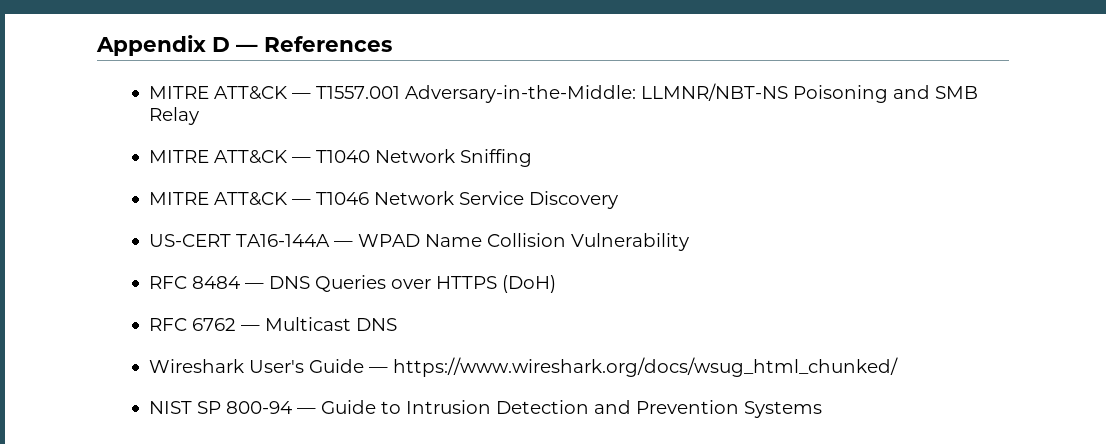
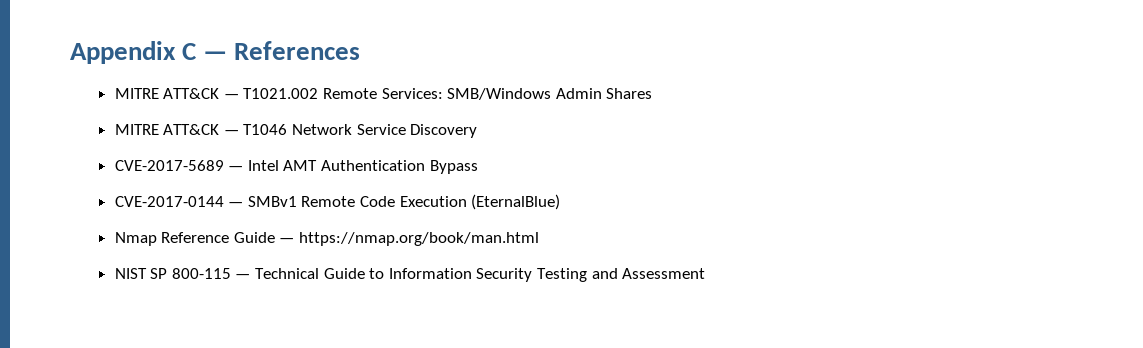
[212,37,230,52] D -> [182,43,198,60] C
[315,83,978,103] [148,107,199,125] [148,149,532,167] T1557.001 Adversary-in-the-Middle: LLMNR/NBT-NS Poisoning and SMB Relay // MITRE ATT&CK — T1040 Network Sniffing -> [243,88,653,100] T1021.002 Remote Services: SMB/Windows Admin Shares
[148,233,689,251] [148,275,556,293] [148,317,397,331] [148,359,304,373] US-CERT TA16-144A — WPAD Name Collision Vulnerability // RFC 8484 — DNS Queries over HTTPS (DoH) // RFC 6762 — Multicast DNS // Wireshark User's -> [114,160,478,174] [114,194,561,210] [114,232,230,246] CVE-2017-5689 — Intel AMT Authentication Bypass // CVE-2017-0144 — SMBv1 Remote Code Execution (EternalBlue) // Nmap Reference
[392,357,898,377] https://www.wireshark.org/docs/wsug_html_chunked/ -> [299,232,540,246] https://nmap.org/book/man.html
[225,400,822,418] 800-94 — Guide to Intrusion Detection and Prevention Systems -> [171,268,706,282] 800-115 — Technical Guide to Information Security Testing and Assessment

